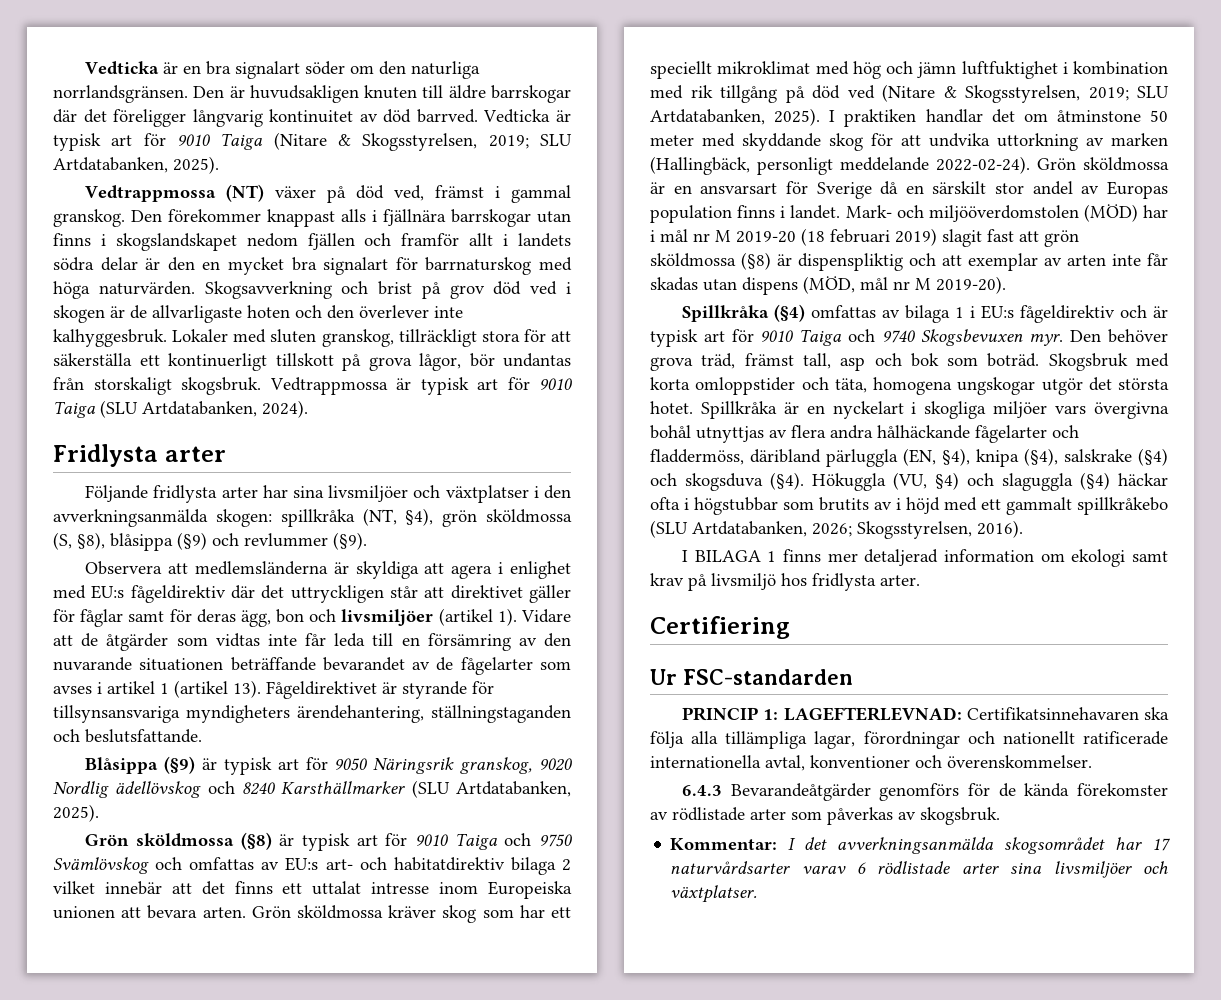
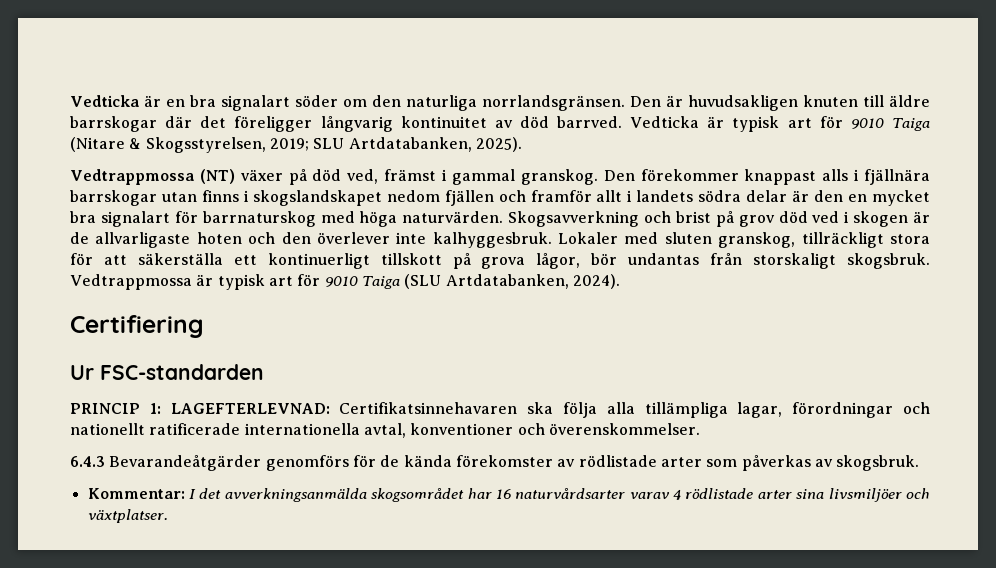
[53,444,226,467] [85,485,571,503] [53,508,572,527] [53,532,367,551] [85,561,571,579] [53,585,571,603] [53,608,571,627] [53,633,572,651] [53,657,571,675] [53,680,494,699] [53,705,571,723] [53,729,202,743] [85,756,573,775] [53,780,571,798] [53,804,99,822] [85,832,573,851] [53,857,571,875] [53,881,572,899] [53,905,571,923] [650,61,1168,79] [650,84,1169,103] [650,108,1168,127] [650,133,1168,151] [650,156,1169,175] [650,181,1168,199] [650,204,1168,223] [650,228,1079,247] [650,252,1168,271] [650,276,1006,295] [682,304,1168,323] [650,329,1168,347] [650,353,1169,371] [650,377,1169,395] [650,401,1169,419] [650,425,1079,443] [650,448,1168,467] [650,472,1168,491] [650,497,1168,515] [650,520,1023,539] [682,549,1168,567] [650,573,920,591] // Fridlysta arter // Följande fridlysta arter har sina livsmiljöer och växtplatser i den avverkningsanmälda skogen: spillkråka (NT, §4), grön sköldmossa (S, §8), blåsippa (§9) och revlummer (§9). // Observera att medlemsländerna är skyldiga att agera i enlighet med EU:s fågeldirektiv där det uttryckligen står att direktivet gäller för fåglar samt för deras ägg, bon och livsmiljöer (artikel 1). Vidare att de åtgärder som vidtas inte får leda till en försämring av den nuvarande situationen beträffande bevarandet av de fågelarter som avses i artikel 1 (artikel 13). Fågeldirektivet är styrande för tillsynsansvariga myndigheters ärendehantering, ställningstaganden och beslutsfattande. // Blåsippa (§9) är typisk art för 9050 Näringsrik granskog, 9020 Nordlig ädellövskog och 8240 Karsthällmarker (SLU Artdatabanken, 2025). // Grön sköldmossa (§8) är typisk art för 9010 Taiga och 9750 Svämlövskog och omfattas av EU:s art- och habitatdirektiv bilaga 2 vilket innebär att det finns ett uttalat intresse inom Europeiska unionen att bevara arten. Grön sköldmossa kräver skog som har ett speciellt mikroklimat med hög och jämn luftfuktighet i kombination med rik tillgång på död ved (Nitare & Skogsstyrelsen, 2019; SLU Artdatabanken, 2025). I praktiken handlar det om åtminstone 50 meter med skyddande skog för att undvika uttorkning av marken (Hallingbäck, personligt meddelande 2022-02-24). Grön sköldmossa är en ansvarsart för Sverige då en särskilt stor andel av Europas population finns i landet. Mark- och miljööverdomstolen (MÖD) har i mål nr M 2019-20 (18 februari 2019) slagit fast att grön sköldmossa (§8) är dispenspliktig och att exemplar av arten inte får skadas utan dispens (MÖD, mål nr M 2019-20). // Spillkråka (§4) omfattas av bilaga 1 i EU:s fågeldirektiv och är typisk art för 9010 Taiga och 9740 Skogsbevuxen myr. Den behöver grova träd, främst tall, asp och bok som boträd. Skogsbruk med korta omloppstider och täta, homogena ungskogar utgör det största hotet. Spillkråka är en nyckelart i skogliga miljöer vars övergivna bohål utnyttjas av flera andra hålhäckande fågelarter och fladdermöss, däribland pärluggla (EN, §4), knipa (§4), salskrake (§4) och skogsduva (§4). Hökuggla (VU, §4) och slaguggla (§4) häckar ofta i högstubbar som brutits av i höjd med ett gammalt spillkråkebo (SLU Artdatabanken, 2026; Skogsstyrelsen, 2016). // I BILAGA 1 finns mer detaljerad information om ekologi samt krav på livsmiljö hos fridlysta arter. -> (620, 281) none
[1152,838,1171,851] 17 -> [495,489,511,499] 16
[857,862,867,874] 6 -> [673,489,682,500] 4

